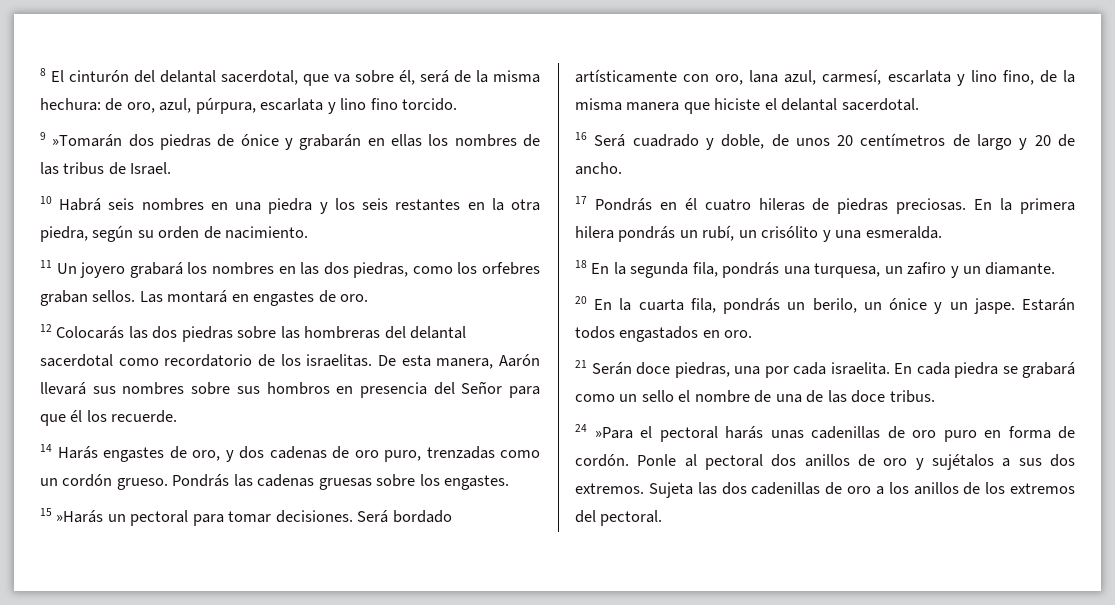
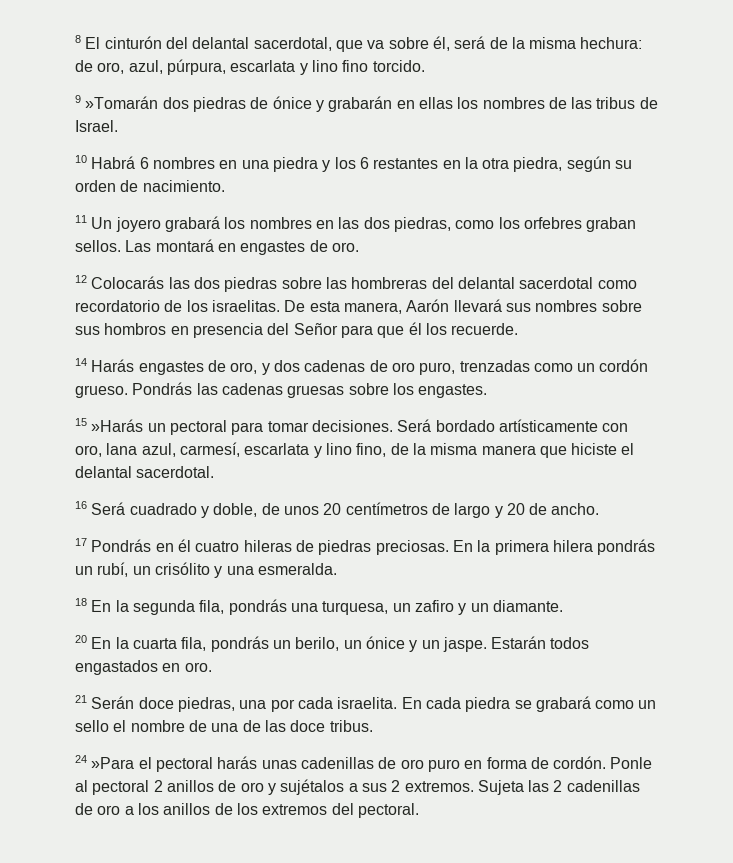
[108,198,135,210] seis -> [139,157,149,169] 6
[362,198,389,210] seis -> [359,157,369,169] 6
[771,454,797,467] dos -> [153,780,163,792] 2
[1050,454,1075,467] dos -> [391,780,401,792] 2
[721,482,747,495] dos -> [553,780,563,792] 2

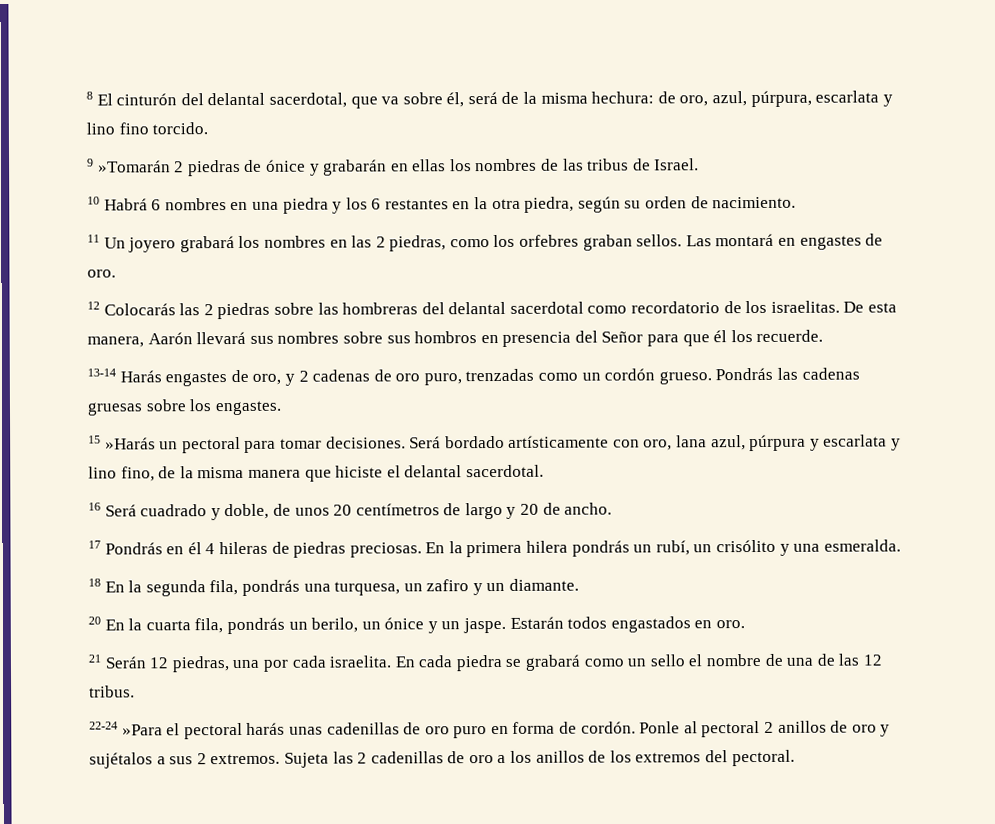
[162,97,189,109] dos -> [174,161,185,173] 2
[363,217,390,229] dos -> [375,236,386,248] 2
[193,277,220,289] dos -> [203,304,214,316] 2
[75,358,87,366] 14 -> [87,368,116,377] 13-14
[273,360,300,372] dos -> [298,370,309,382] 2
[179,442,240,457] carmesí, -> [749,434,820,452] púrpura y
[195,541,240,552] cuatro -> [205,543,216,555] 4
[138,697,174,709] doce -> [149,657,169,669] 12
[290,720,326,732] doce -> [862,654,882,666] 12
[75,755,87,763] 24 -> [89,721,118,730] 22-24

